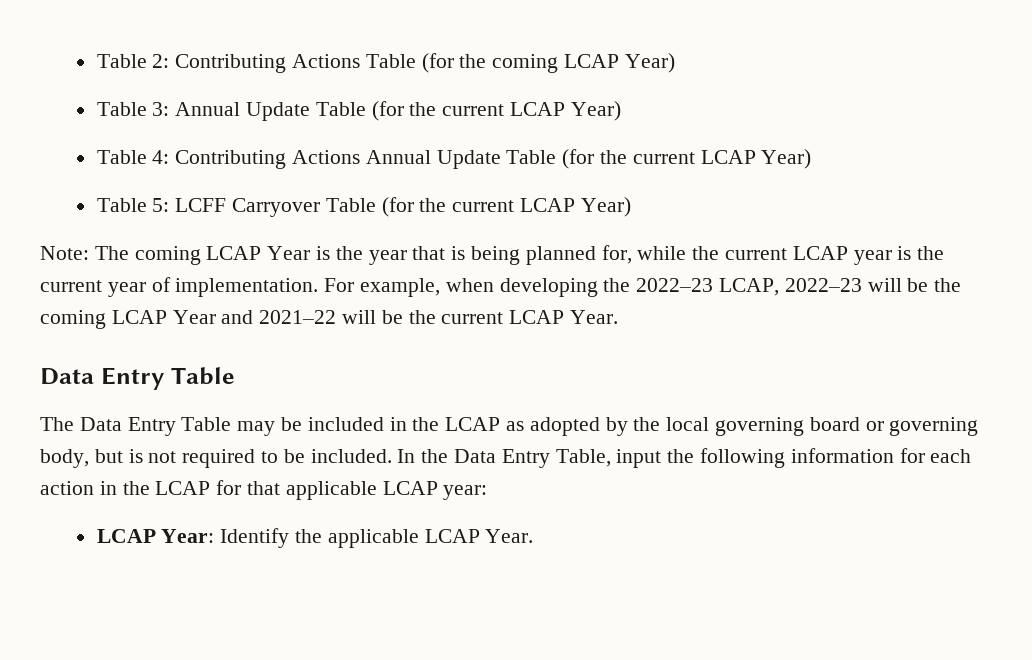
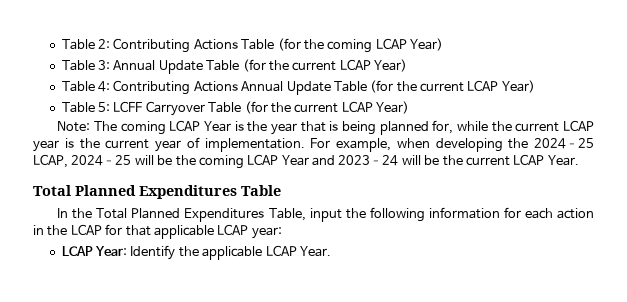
[636,278,862,296] 2022–23 LCAP, 2022–23 -> [534,138,594,149] [33,154,132,168] 2024–25 LCAP, 2024–25
[259,310,337,324] 2021–22 -> [338,155,399,166] 2023–24
[40,367,235,390] [40,417,979,436] [40,449,550,468] Data Entry Table // The Data Entry Table may be included in the LCAP as adopted by the local governing board or governing body, but is not required to be included. In the Data Entry -> [33,185,281,199] [57,208,265,222] Total Planned Expenditures Table // In the Total Planned Expenditures

